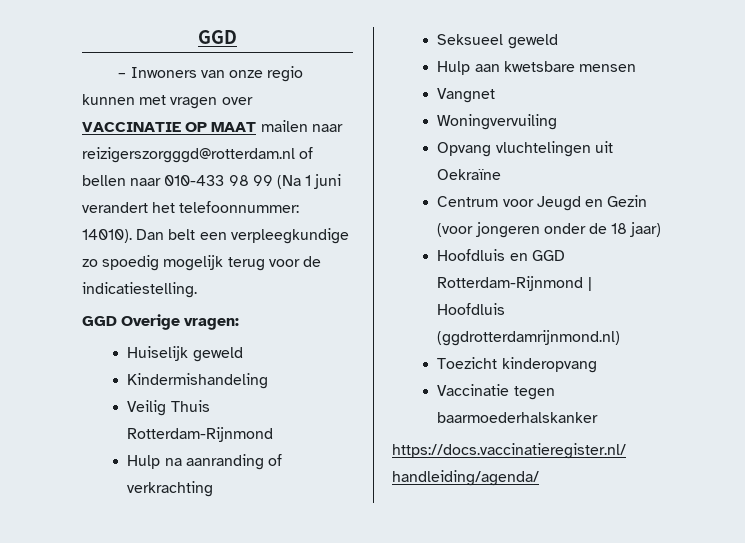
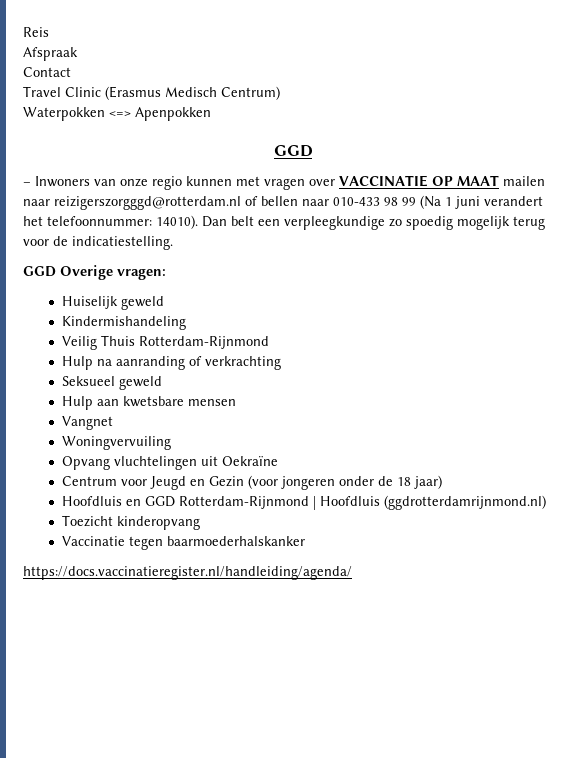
(198, 37) none -> [23,27,49,37] [23,47,78,61] [23,67,71,77] [23,86,280,100] [23,107,211,121] Reis // Afspraak // Contact // Travel Clinic (Erasmus Medisch Centrum) // Waterpokken <=> Apenpokken //

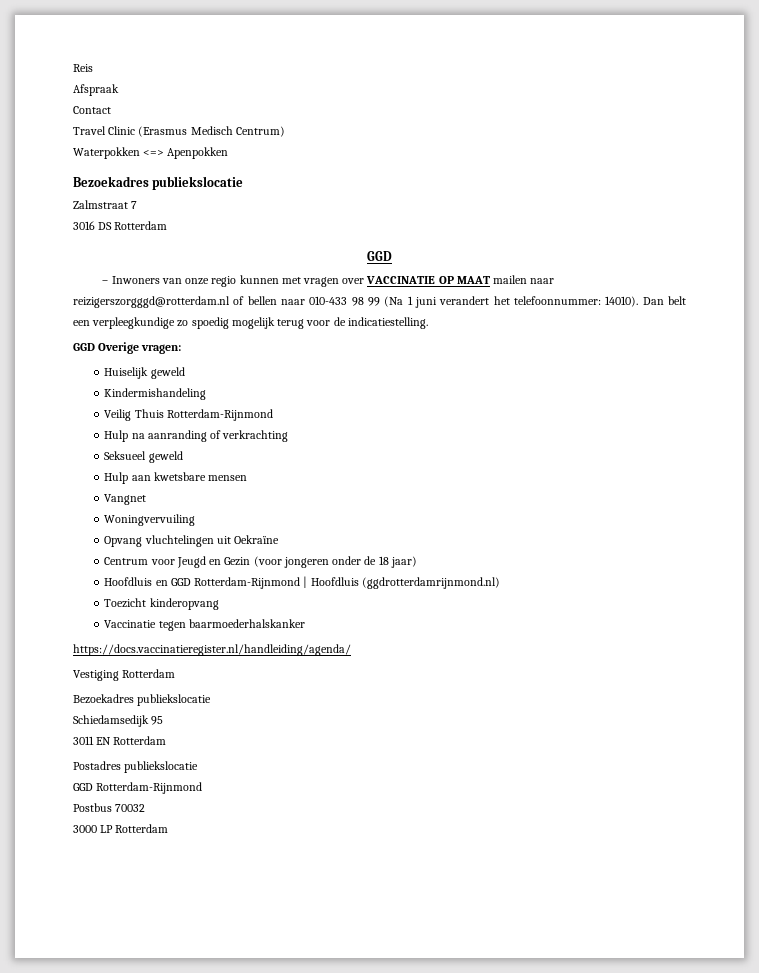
(211, 114) none -> [73,176,244,190] [73,200,138,209] [73,221,168,230] // Bezoekadres publiekslocatie // Zalmstraat 7 // 3016 DS Rotterdam
(352, 573) none -> [73,669,176,681] [73,694,212,706] [73,715,164,727] [73,736,167,745] [73,761,199,773] [73,782,203,794] [73,803,146,812] [73,824,169,833] // Vestiging Rotterdam // Bezoekadres publiekslocatie // Schiedamsedijk 95 // 3011 EN Rotterdam // Postadres publiekslocatie // GGD Rotterdam-Rijnmond // Postbus 70032 // 3000 LP Rotterdam

